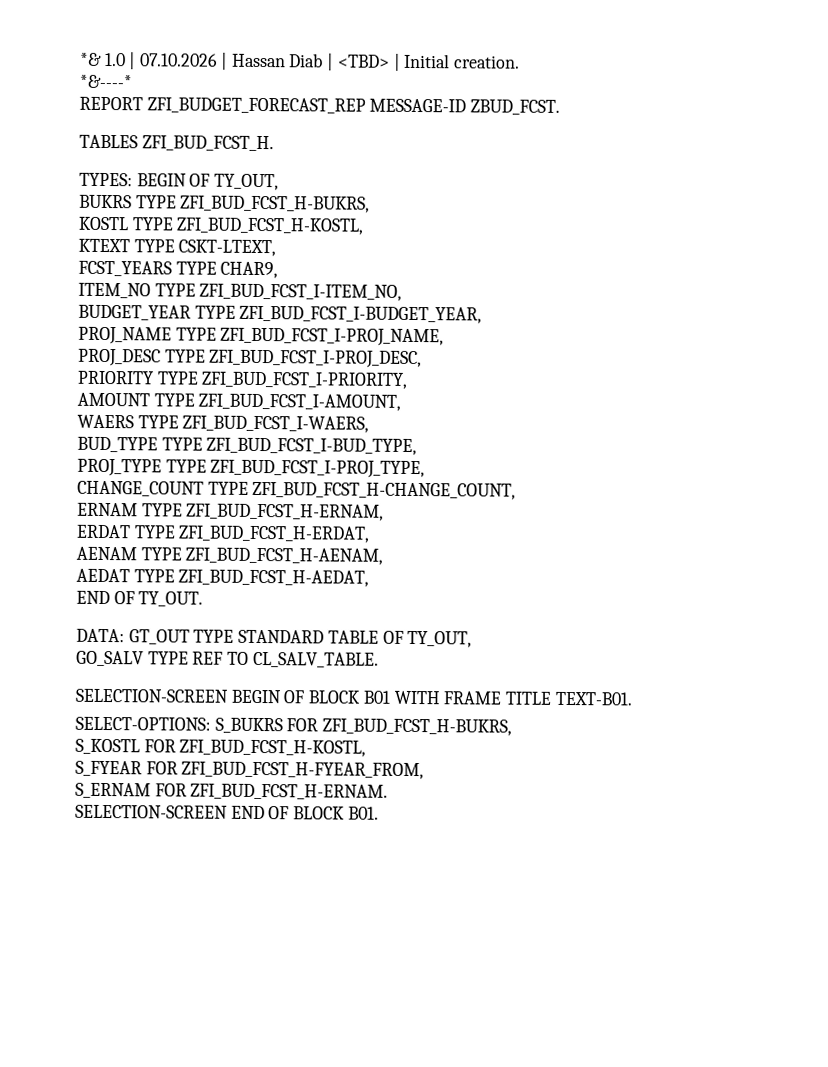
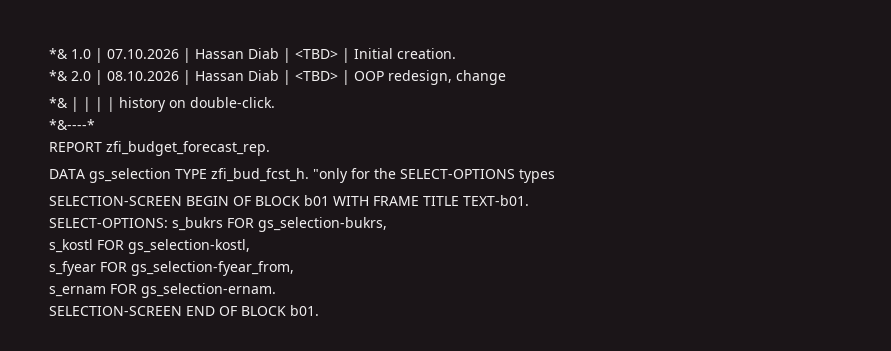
[79,74,132,89] [79,96,561,115] [79,134,274,152] [79,172,280,191] [79,194,371,213] [78,216,365,235] [78,238,277,257] [78,260,279,279] [78,282,403,301] [78,304,483,324] [78,326,445,347] [78,348,423,369] [77,370,409,389] [77,392,402,411] [77,414,370,433] [77,436,418,456] [77,458,426,479] [77,480,517,500] [77,502,385,521] [76,524,371,543] [76,546,384,565] [76,568,370,587] [76,590,204,607] [76,628,473,648] [76,650,379,668] *&----* // REPORT ZFI_BUDGET_FORECAST_REP MESSAGE-ID ZBUD_FCST. // TABLES ZFI_BUD_FCST_H. // TYPES: BEGIN OF TY_OUT, // BUKRS TYPE ZFI_BUD_FCST_H-BUKRS, // KOSTL TYPE ZFI_BUD_FCST_H-KOSTL, // KTEXT TYPE CSKT-LTEXT, // FCST_YEARS TYPE CHAR9, // ITEM_NO TYPE ZFI_BUD_FCST_I-ITEM_NO, // BUDGET_YEAR TYPE ZFI_BUD_FCST_I-BUDGET_YEAR, // PROJ_NAME TYPE ZFI_BUD_FCST_I-PROJ_NAME, // PROJ_DESC TYPE ZFI_BUD_FCST_I-PROJ_DESC, // PRIORITY TYPE ZFI_BUD_FCST_I-PRIORITY, // AMOUNT TYPE ZFI_BUD_FCST_I-AMOUNT, // WAERS TYPE ZFI_BUD_FCST_I-WAERS, // BUD_TYPE TYPE ZFI_BUD_FCST_I-BUD_TYPE, // PROJ_TYPE TYPE ZFI_BUD_FCST_I-PROJ_TYPE, // CHANGE_COUNT TYPE ZFI_BUD_FCST_H-CHANGE_COUNT, // ERNAM TYPE ZFI_BUD_FCST_H-ERNAM, // ERDAT TYPE ZFI_BUD_FCST_H-ERDAT, // AENAM TYPE ZFI_BUD_FCST_H-AENAM, // AEDAT TYPE ZFI_BUD_FCST_H-AEDAT, // END OF TY_OUT. // DATA: GT_OUT TYPE STANDARD TABLE OF TY_OUT, // GO_SALV TYPE REF TO CL_SALV_TABLE. -> [49,70,506,85] [49,97,275,112] [49,119,95,130] [49,141,270,156] [49,168,555,183] *& 2.0 | 08.10.2026 | Hassan Diab | <TBD> | OOP redesign, change // *& | | | | history on double-click. // *&----* // REPORT zfi_budget_forecast_rep. // DATA gs_selection TYPE zfi_bud_fcst_h. "only for the SELECT-OPTIONS types
[362,690,390,704] B01 -> [304,195,329,206] b01
[554,691,632,706] TEXT-B01. -> [463,195,529,206] TEXT-b01.
[214,717,513,736] [75,738,367,757] [75,760,425,780] [75,782,389,800] S_BUKRS FOR ZFI_BUD_FCST_H-BUKRS, // S_KOSTL FOR ZFI_BUD_FCST_H-KOSTL, // S_FYEAR FOR ZFI_BUD_FCST_H-FYEAR_FROM, // S_ERNAM FOR ZFI_BUD_FCST_H-ERNAM. -> [172,217,387,232] [49,239,250,254] [49,261,294,276] [49,283,276,298] s_bukrs FOR gs_selection-bukrs, // s_kostl FOR gs_selection-kostl, // s_fyear FOR gs_selection-fyear_from, // s_ernam FOR gs_selection-ernam.
[347,806,379,820] B01. -> [290,305,319,316] b01.

